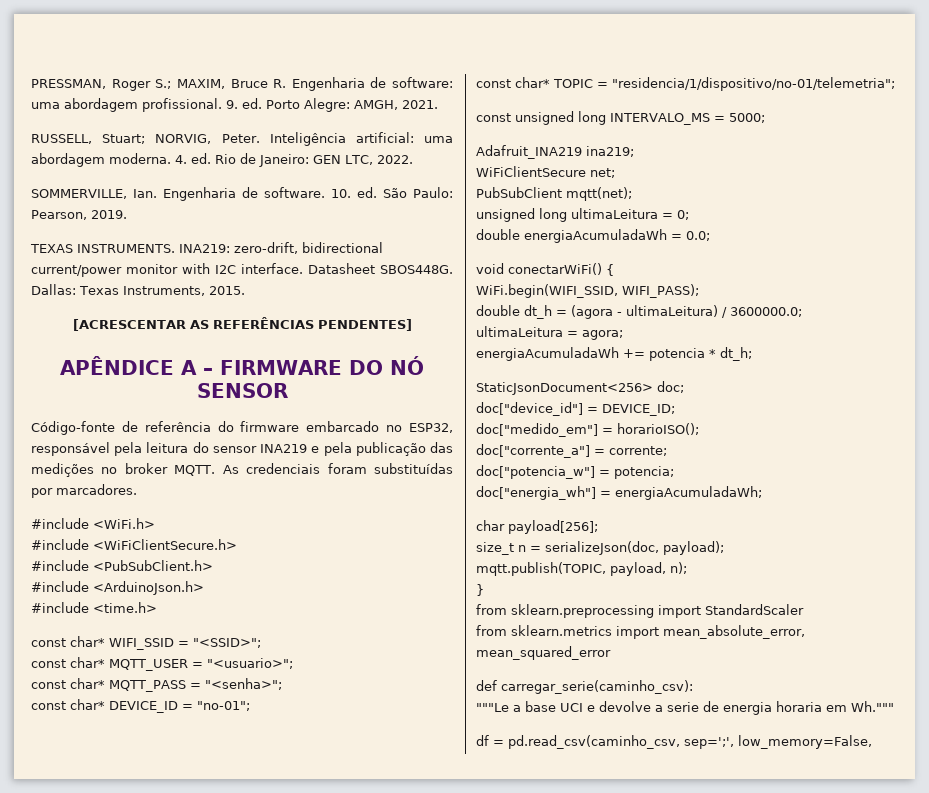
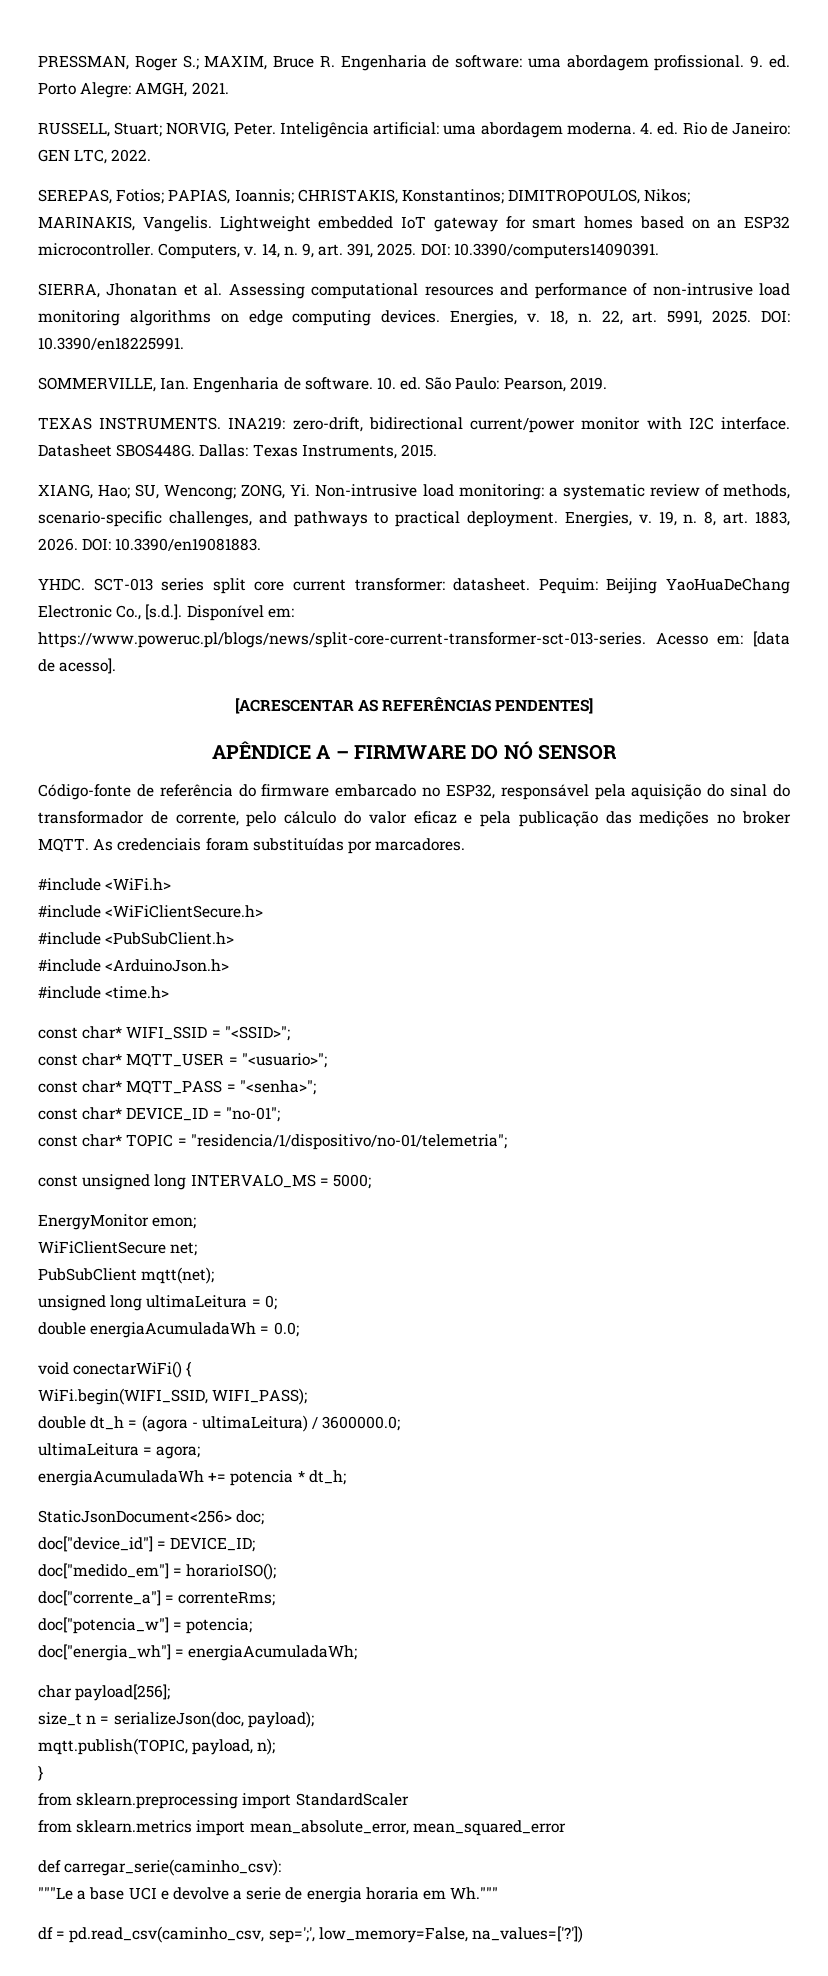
(413, 159) none -> [38,189,691,204] [38,216,790,232] [38,243,659,259] [38,283,790,299] [38,310,791,326] [38,337,184,350] // SEREPAS, Fotios; PAPIAS, Ioannis; CHRISTAKIS, Konstantinos; DIMITROPOULOS, Nikos; MARINAKIS, Vangelis. Lightweight embedded IoT gateway for smart homes based on an ESP32 microcontroller. Computers, v. 14, n. 9, art. 391, 2025. DOI: 10.3390/computers14090391. // SIERRA, Jhonatan et al. Assessing computational resources and performance of non-intrusive load monitoring algorithms on edge computing devices. Energies, v. 18, n. 22, art. 5991, 2025. DOI: 10.3390/en18225991.
(245, 290) none -> [38,484,791,500] [38,511,790,527] [38,538,262,551] [38,578,791,594] [38,604,294,621] [38,631,790,648] [38,658,117,674] // XIANG, Hao; SU, Wencong; ZONG, Yi. Non-intrusive load monitoring: a systematic review of methods, scenario-specific challenges, and pathways to practical deployment. Energies, v. 19, n. 8, art. 1883, 2026. DOI: 10.3390/en19081883. // YHDC. SCT-013 series split core current transformer: datasheet. Pequim: Beijing YaoHuaDeChang Electronic Co., [s.d.]. Disponível em: https://www.poweruc.pl/blogs/news/split-core-current-transformer-sct-013-series. Acesso em: [data de acesso].
[146,442,308,453] leitura do sensor INA219 -> [631,784,790,800] [38,811,457,827] aquisição do sinal do transformador de corrente, pelo cálculo do valor eficaz
[476,145,634,159] Adafruit_INA219 ina219; -> [38,1214,197,1230] EnergyMonitor emon;
[609,446,667,456] corrente; -> [178,1592,276,1606] correnteRms;
(872, 742) none -> [471,1926,583,1943] na_values=['?'])

